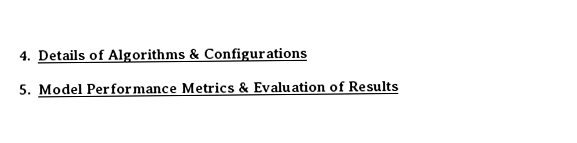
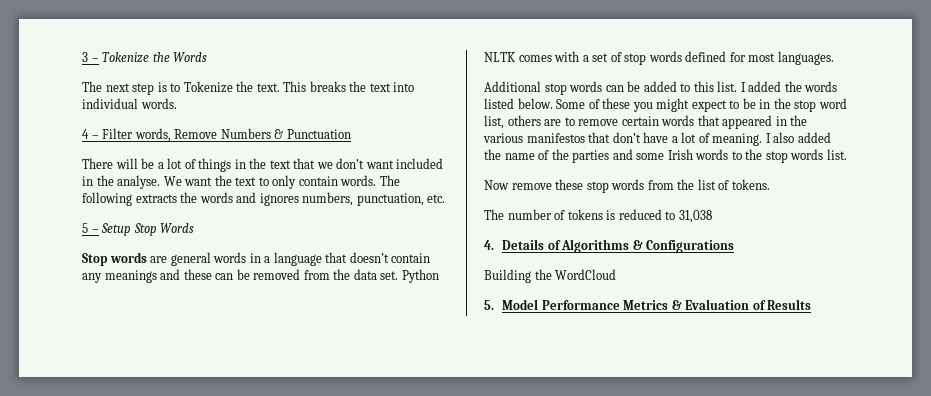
(18, 55) none -> [82,52,208,63] [82,81,415,95] [82,98,177,109] [82,128,351,142] [82,158,444,172] [82,175,400,189] [82,192,446,206] [82,223,195,236] [82,252,431,266] [82,269,439,283] [484,51,834,65] [484,81,838,95] [484,98,847,112] [484,115,808,129] [483,132,831,146] [484,149,847,163] [484,179,770,193] [484,209,712,223] 3 – Tokenize the Words // The next step is to Tokenize the text. This breaks the text into individual words. // 4 – Filter words, Remove Numbers & Punctuation // There will be a lot of things in the text that we don’t want included in the analyse. We want the text to only contain words. The following extracts the words and ignores numbers, punctuation, etc. // 5 – Setup Stop Words // Stop words are general words in a language that doesn’t contain any meanings and these can be removed from the data set. Python NLTK comes with a set of stop words defined for most languages. // Additional stop words can be added to this list. I added the words listed below. Some of these you might expect to be in the stop word list, others are to remove certain words that appeared in the various manifestos that don’t have a lot of meaning. I also added the name of the parties and some Irish words to the stop words list. // Now remove these stop words from the list of tokens. // The number of tokens is reduced to 31,038 //
(308, 54) none -> [484,269,617,283] // Building the WordCloud

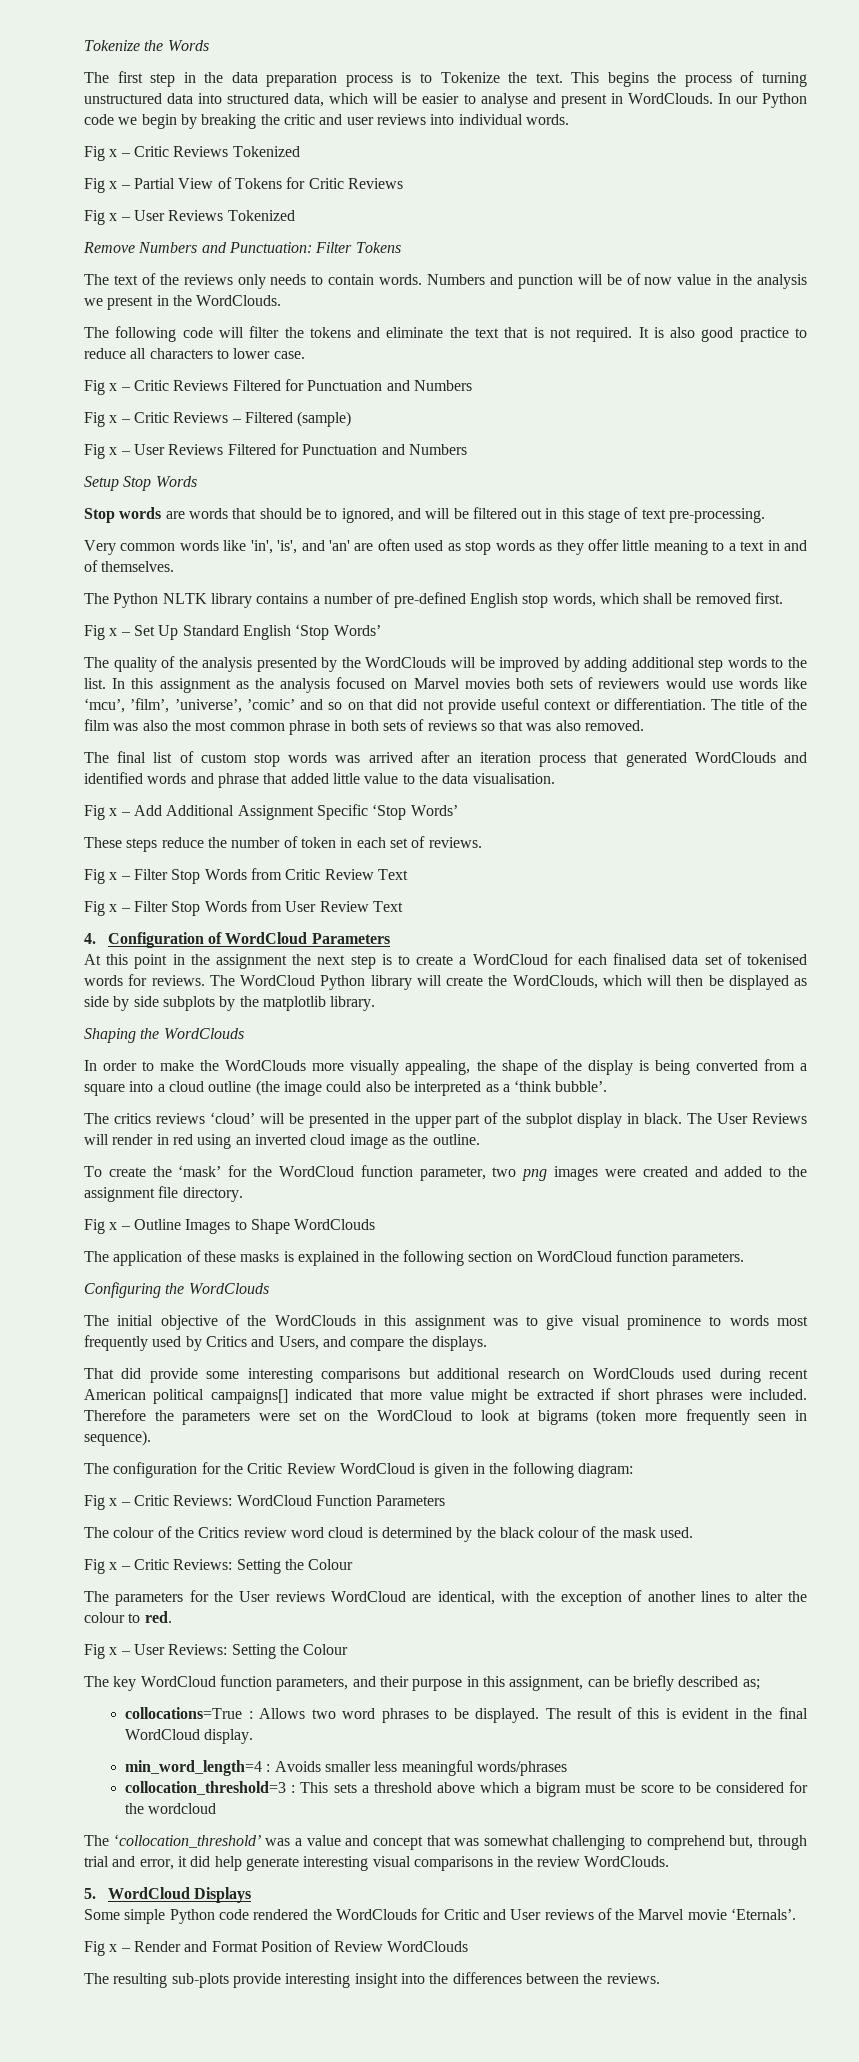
[82,52,99,62] 3 – -> (84, 45) none
[105,83,155,95] next step -> [117,71,393,87] first step in the data preparation process
[309,81,415,92] [82,98,177,109] [82,128,351,142] [82,158,444,172] [82,175,400,189] [82,192,446,206] [82,223,99,233] breaks the text into individual words. // 4 – Filter words, Remove Numbers & Punctuation // There will be a lot of things in the text that we don’t want included in the analyse. We want the text to only contain words. The following extracts the words and ignores numbers, punctuation, etc. // 5 – -> [607,71,807,87] [84,93,807,108] [84,114,569,129] [84,146,300,161] [84,177,403,193] [84,210,295,225] [83,242,401,253] [84,273,807,289] [84,295,282,310] [84,326,807,342] [84,348,305,359] [84,379,472,395] [84,411,352,427] [84,443,467,459] begins the process of turning unstructured data into structured data, which will be easier to analyse and present in WordClouds. In our Python code we begin by breaking the critic and user reviews into individual words. // Fig x – Critic Reviews Tokenized // Fig x – Partial View of Tokens for Critic Reviews // Fig x – User Reviews Tokenized // Remove Numbers and Punctuation: Filter Tokens // The text of the reviews only needs to contain words. Numbers and punction will be of now value in the analysis we present in the WordClouds. // The following code will filter the tokens and eliminate the text that is not required. It is also good practice to reduce all characters to lower case. // Fig x – Critic Reviews Filtered for Punctuation and Numbers // Fig x – Critic Reviews – Filtered (sample) // Fig x – User Reviews Filtered for Punctuation and Numbers //
[170,252,431,266] [82,269,439,283] [484,51,834,65] [484,81,838,95] [484,98,847,112] [484,115,808,129] [483,132,831,146] [484,149,847,163] [484,179,770,193] [484,209,712,223] [484,239,735,253] [484,269,617,283] [484,299,812,310] general words in a language that doesn’t contain any meanings and these can be removed from the data set. Python NLTK comes with a set of stop words defined for most languages. // Additional stop words can be added to this list. I added the words listed below. Some of these you might expect to be in the stop word list, others are to remove certain words that appeared in the various manifestos that don’t have a lot of meaning. I also added the name of the parties and some Irish words to the stop words list. // Now remove these stop words from the list of tokens. // The number of tokens is reduced to 31,038 // 4. Details of Algorithms & Configurations // Building the WordCloud // 5. Model Performance Metrics & Evaluation of Results -> [188,507,766,523] [84,539,807,555] [84,560,175,572] [84,592,784,608] [84,624,381,640] [84,656,807,672] [84,677,807,693] [84,698,808,714] [84,719,645,735] [84,751,807,767] [84,772,555,788] [84,804,458,820] [84,836,482,852] [84,868,408,884] [84,900,403,916] [84,932,390,948] [84,953,808,969] [84,974,807,990] [84,996,376,1011] [84,1028,244,1043] [84,1059,807,1075] [84,1080,608,1096] [84,1112,807,1128] [84,1134,480,1149] [84,1165,808,1181] [84,1186,243,1202] [84,1219,376,1234] [84,1250,745,1266] [84,1282,269,1298] [84,1314,808,1330] [84,1335,487,1351] [84,1368,808,1383] [84,1388,808,1404] [84,1409,807,1425] [84,1430,151,1446] [84,1462,633,1478] [84,1495,446,1510] [84,1526,694,1542] [84,1559,354,1574] [84,1590,808,1606] [84,1611,172,1623] [84,1644,349,1659] [84,1675,760,1691] [125,1707,808,1723] [125,1729,254,1744] [125,1760,568,1776] [125,1781,808,1797] [125,1803,217,1814] [84,1834,807,1850] [84,1856,670,1871] [84,1887,251,1903] [84,1908,797,1924] [84,1940,468,1956] [84,1972,660,1988] words that should be to ignored, and will be filtered out in this stage of text pre-processing. // Very common words like 'in', 'is', and 'an' are often used as stop words as they offer little meaning to a text in and of themselves. // The Python NLTK library contains a number of pre-defined English stop words, which shall be removed first. // Fig x – Set Up Standard English ‘Stop Words’ // The quality of the analysis presented by the WordClouds will be improved by adding additional step words to the list. In this assignment as the analysis focused on Marvel movies both sets of reviewers would use words like ‘mcu’, ’film’, ’universe’, ’comic’ and so on that did not provide useful context or differentiation. The title of the film was also the most common phrase in both sets of reviews so that was also removed. // The final list of custom stop words was arrived after an iteration process that generated WordClouds and identified words and phrase that added little value to the data visualisation. // Fig x – Add Additional Assignment Specific ‘Stop Words’ // These steps reduce the number of token in each set of reviews. // Fig x – Filter Stop Words from Critic Review Text // Fig x – Filter Stop Words from User Review Text // 4. Configuration of WordCloud Parameters // At this point in the assignment the next step is to create a WordCloud for each finalised data set of tokenised words for reviews. The WordCloud Python library will create the WordClouds, which will then be displayed as side by side subplots by the matplotlib library. // Shaping the WordClouds // In order to make the WordClouds more visually appealing, the shape of the display is being converted from a square into a cloud outline (the image could also be interpreted as a ‘think bubble’. // The critics reviews ‘cloud’ will be presented in the upper part of the subplot display in black. The User Reviews will render in red using an inverted cloud image as the outline. // To create the ‘mask’ for the WordCloud function parameter, two png images were created and added to the assignment file directory. // Fig x – Outline Images to Shape WordClouds // The application of these masks is explained in the following section on WordCloud function parameters. // Configuring the WordClouds // The initial objective of the WordClouds in this assignment was to give visual prominence to words most frequently used by Critics and Users, and compare the displays. // That did provide some interesting comparisons but additional research on WordClouds used during recent American political campaigns[] indicated that more value might be extracted if short phrases were included. Therefore the parameters were set on the WordCloud to look at bigrams (token more frequently seen in sequence). // The configuration for the Critic Review WordCloud is given in the following diagram: // Fig x – Critic Reviews: WordCloud Function Parameters // The colour of the Critics review word cloud is determined by the black colour of the mask used. // Fig x – Critic Reviews: Setting the Colour // The parameters for the User reviews WordCloud are identical, with the exception of another lines to alter the colour to red. // Fig x – User Reviews: Setting the Colour // The key WordCloud function parameters, and their purpose in this assignment, can be briefly described as; // collocations=True : Allows two word phrases to be displayed. The result of this is evident in the final WordCloud display. // min_word_length=4 : Avoids smaller less meaningful words/phrases // collocation_threshold=3 : This sets a threshold above which a bigram must be score to be considered for the wordcloud // The ‘collocation_threshold’ was a value and concept that was somewhat challenging to comprehend but, through trial and error, it did help generate interesting visual comparisons in the review WordClouds. // 5. WordCloud Displays // Some simple Python code rendered the WordClouds for Critic and User reviews of the Marvel movie ‘Eternals’. // Fig x – Render and Format Position of Review WordClouds // The resulting sub-plots provide interesting insight into the differences between the reviews.

